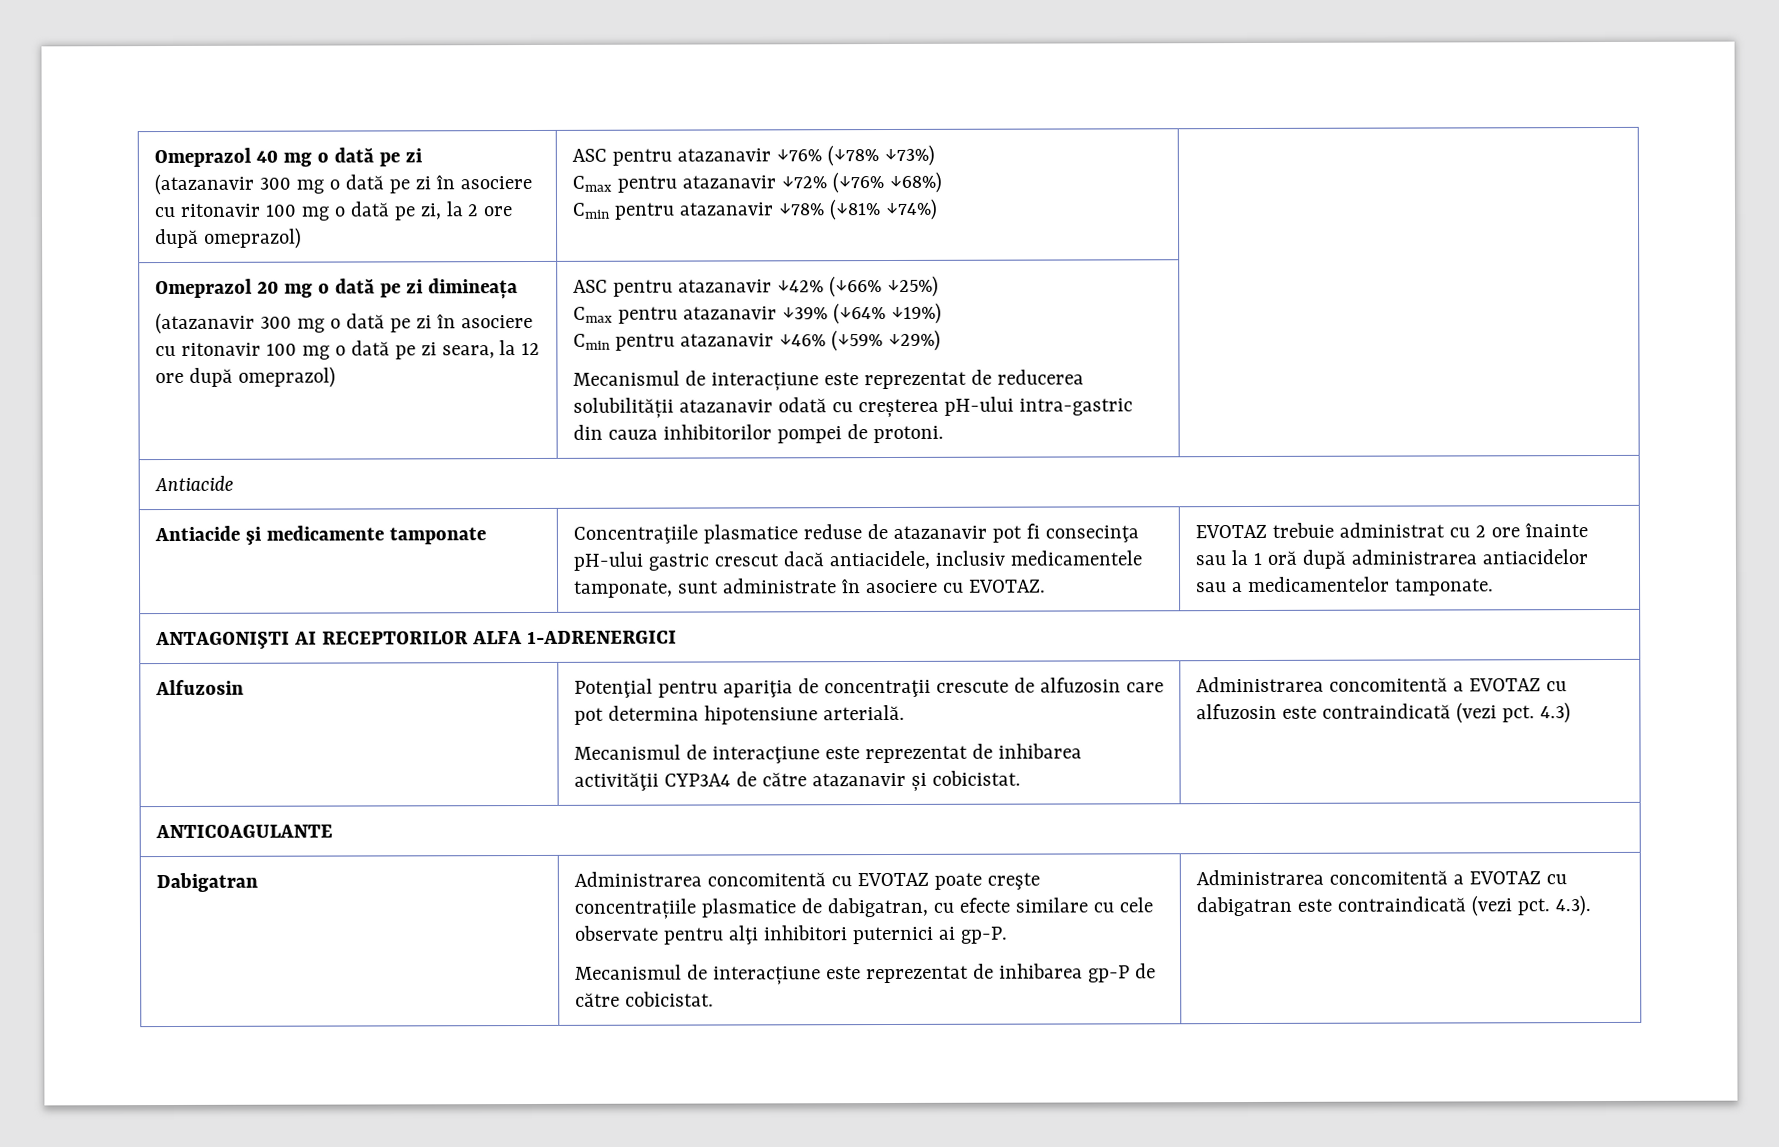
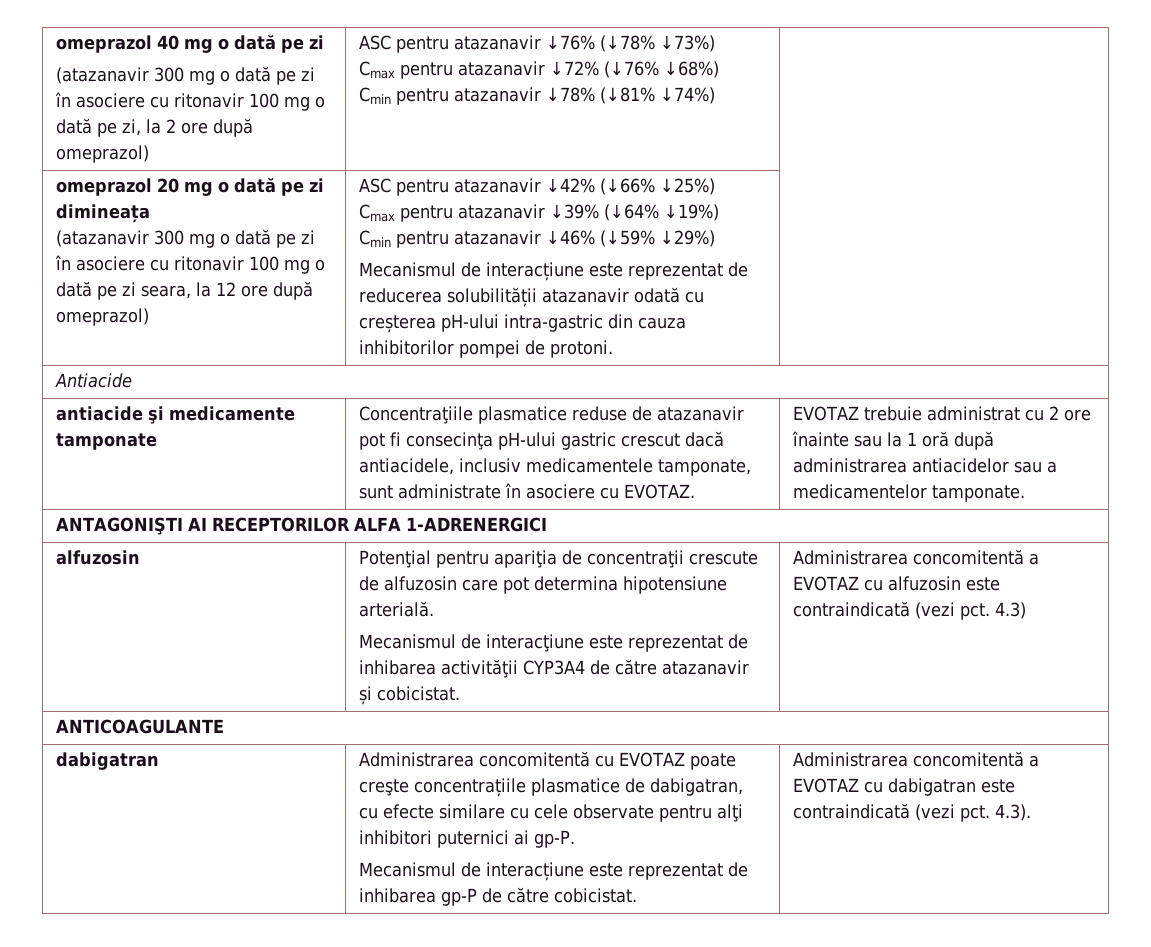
[154,147,252,168] Omeprazol -> [55,35,152,53] omeprazol
[155,278,253,299] Omeprazol -> [55,178,152,196] omeprazol
[154,525,241,542] Antiacide -> [55,406,143,421] antiacide
[155,679,245,696] Alfuzosin -> [55,550,140,565] alfuzosin
[156,872,259,893] Dabigatran -> [55,752,159,770] dabigatran

